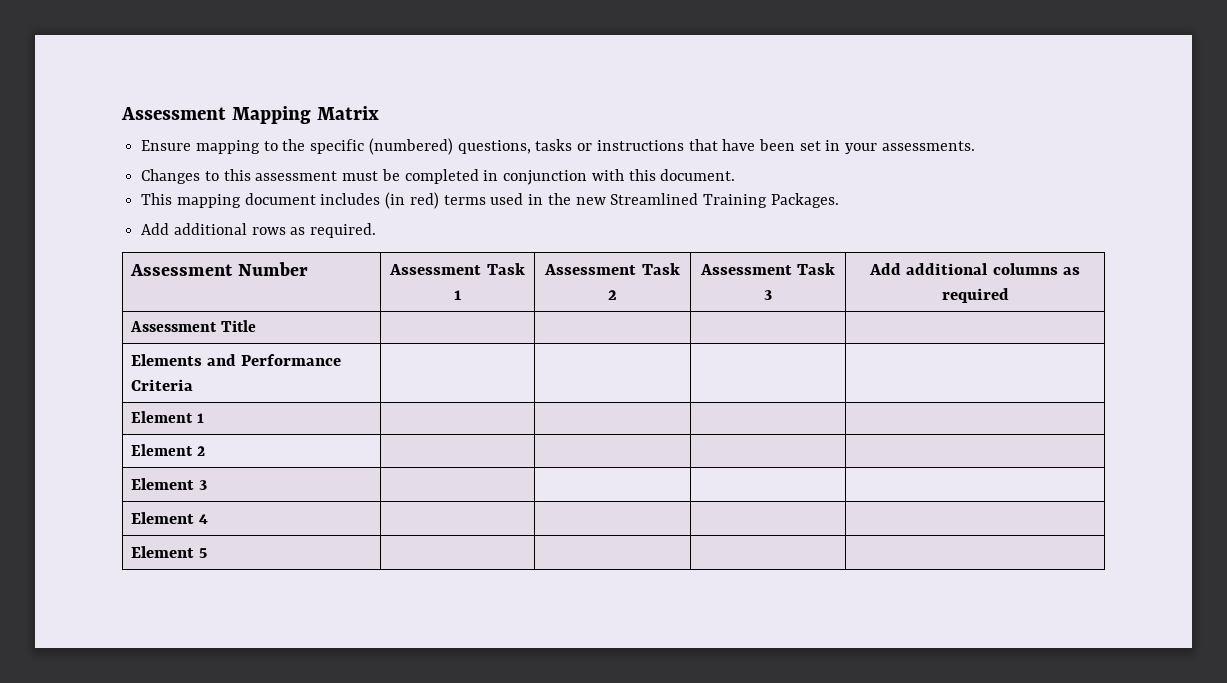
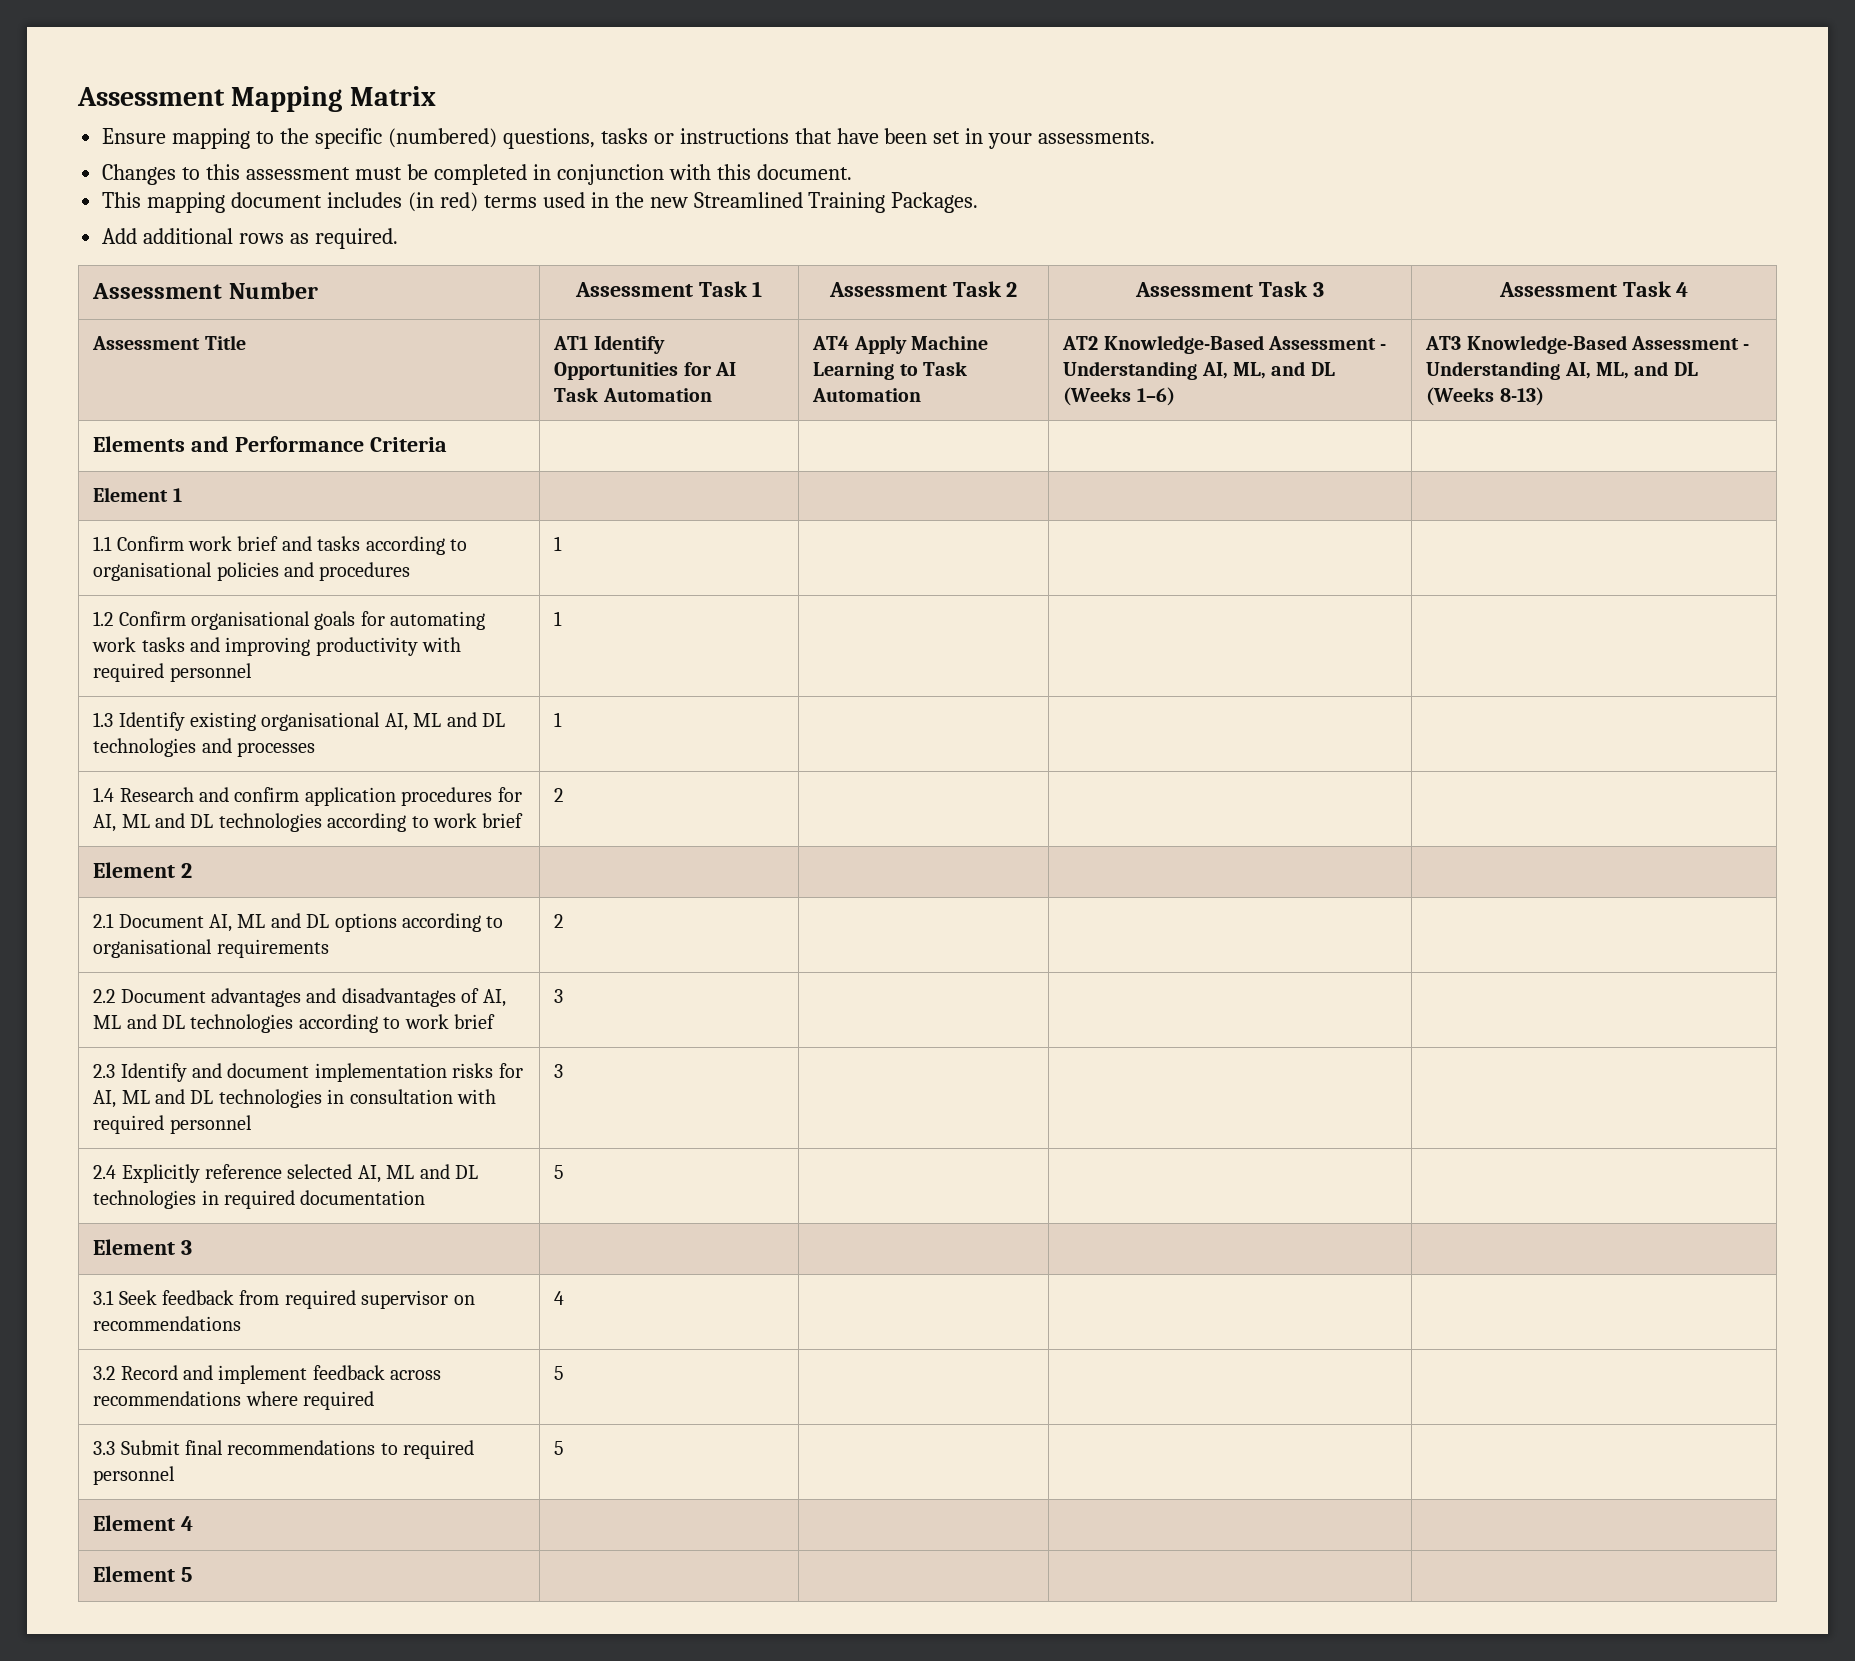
[869,263,1080,275] [941,288,1009,303] [130,320,256,332] Add additional columns as required // Assessment Title | | | | -> [1498,281,1689,297] [92,335,246,350] [553,335,665,354] [554,362,737,380] [554,387,712,402] [812,335,989,354] [813,361,968,380] [812,388,922,402] [1062,335,1387,354] [1063,361,1335,380] [1063,387,1175,406] [1425,335,1750,354] [1426,361,1698,380] [1426,387,1544,406] Assessment Task 4 // Assessment Title | AT1 Identify Opportunities for AI Task Automation | AT4 Apply Machine Learning to Task Automation | AT2 Knowledge-Based Assessment - Understanding AI, ML, and DL (Weeks 1–6) | AT3 Knowledge-Based Assessment - Understanding AI, ML, and DL (Weeks 8-13)
[131,444,205,456] [131,478,208,490] Element 2 | | | | // Element 3 | -> [93,536,468,555] [93,562,411,581] [554,536,563,551] [93,611,486,630] [92,637,462,656] [93,663,252,682] [554,611,563,626] [93,712,506,731] [93,738,316,757] [554,712,563,727] [93,787,522,806] [93,813,524,832] [554,788,564,802] [93,862,193,878] [93,913,504,932] [93,939,329,958] [554,914,564,928] [93,988,506,1007] [93,1014,496,1033] [554,989,564,1003] [93,1063,523,1082] [93,1089,497,1108] [93,1115,252,1134] [554,1064,564,1078] [93,1164,479,1183] [93,1190,426,1209] [554,1165,565,1179] [93,1239,193,1255] [93,1290,475,1309] [93,1316,242,1331] [554,1291,565,1305] [93,1365,442,1384] [93,1391,375,1410] [554,1366,565,1380] [93,1440,475,1459] [93,1466,176,1485] [554,1441,565,1455] 1.1 Confirm work brief and tasks according to organisational policies and procedures | 1 | | | // 1.2 Confirm organisational goals for automating work tasks and improving productivity with required personnel | 1 | | | // 1.3 Identify existing organisational AI, ML and DL technologies and processes | 1 | | | // 1.4 Research and confirm application procedures for AI, ML and DL technologies according to work brief | 2 | | | // Element 2 | | | | // 2.1 Document AI, ML and DL options according to organisational requirements | 2 | | | // 2.2 Document advantages and disadvantages of AI, ML and DL technologies according to work brief | 3 | | | // 2.3 Identify and document implementation risks for AI, ML and DL technologies in consultation with required personnel | 3 | | | // 2.4 Explicitly reference selected AI, ML and DL technologies in required documentation | 5 | | | // Element 3 | | | | // 3.1 Seek feedback from required supervisor on recommendations | 4 | | | // 3.2 Record and implement feedback across recommendations where required | 5 | | | // 3.3 Submit final recommendations to required personnel | 5

